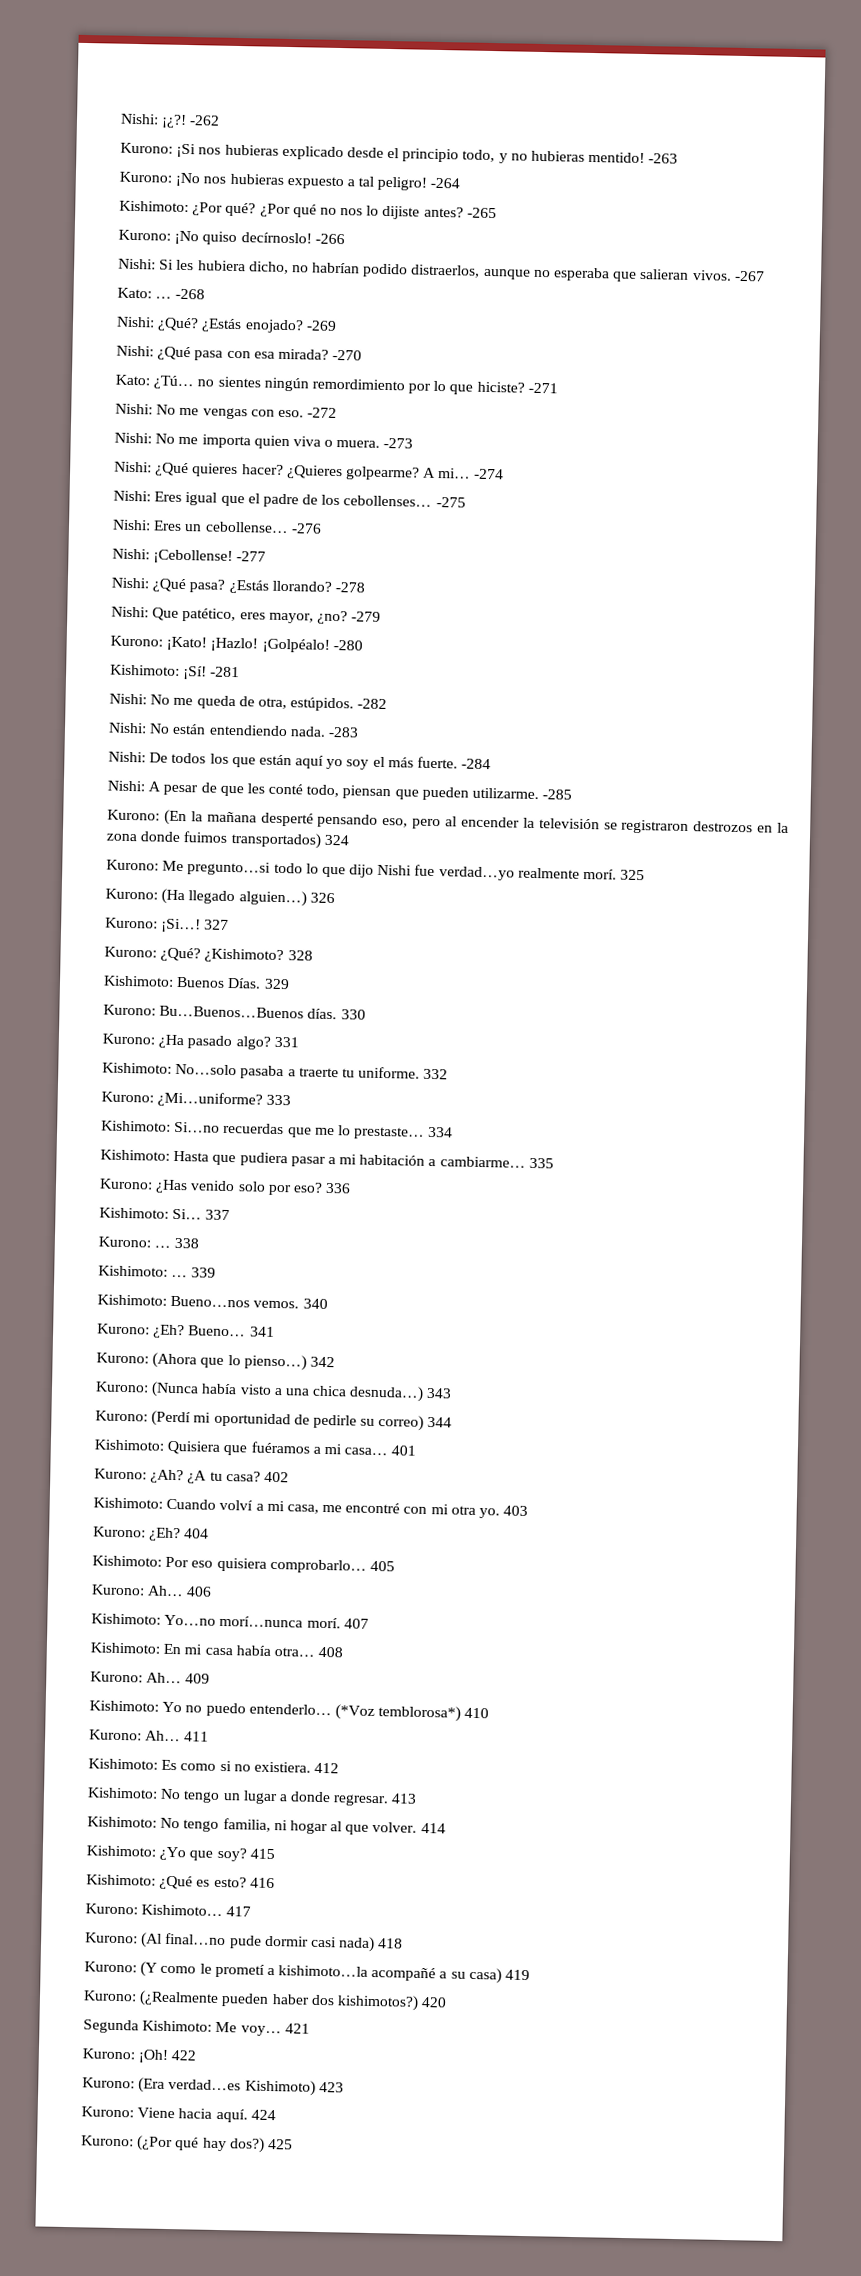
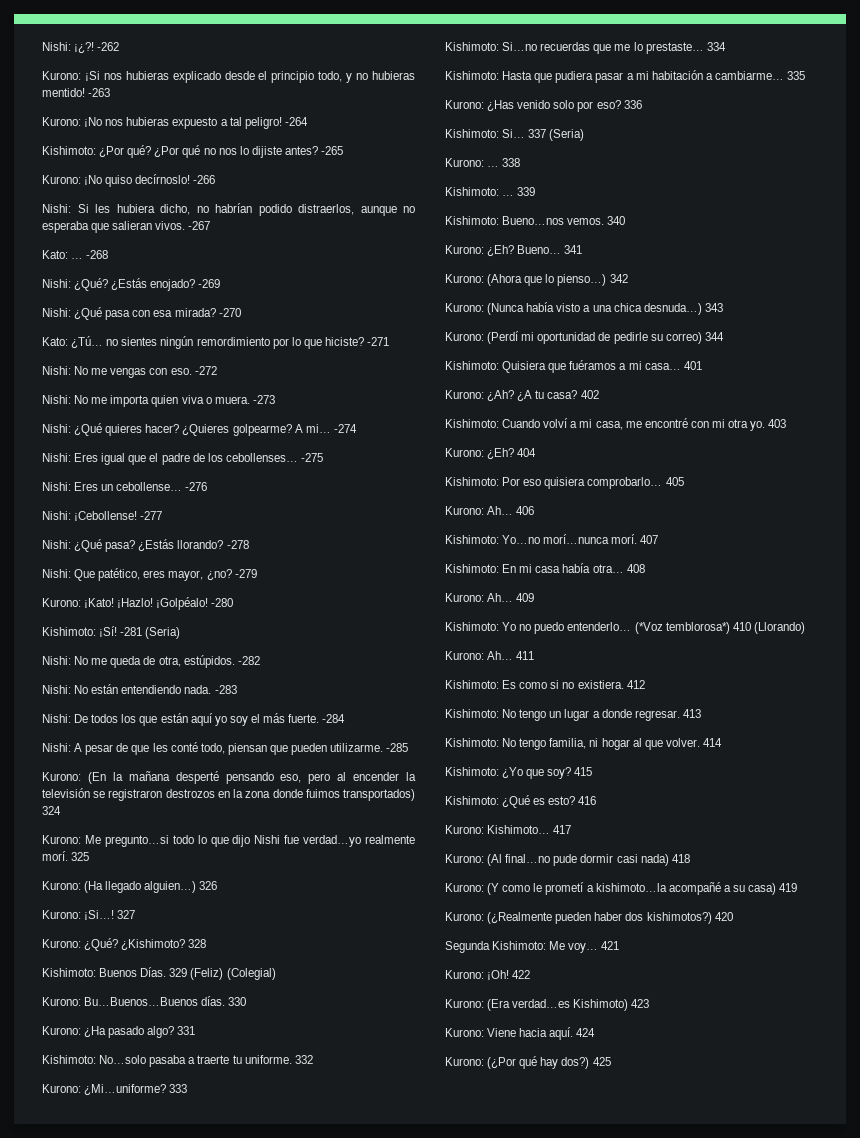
(241, 672) none -> [145,627,181,639] (Seria)
(290, 984) none -> [190,968,276,980] (Feliz) (Colegial)
(231, 1215) none -> [549,129,585,141] (Seria)
(490, 1713) none -> [753,622,805,634] (Llorando)

